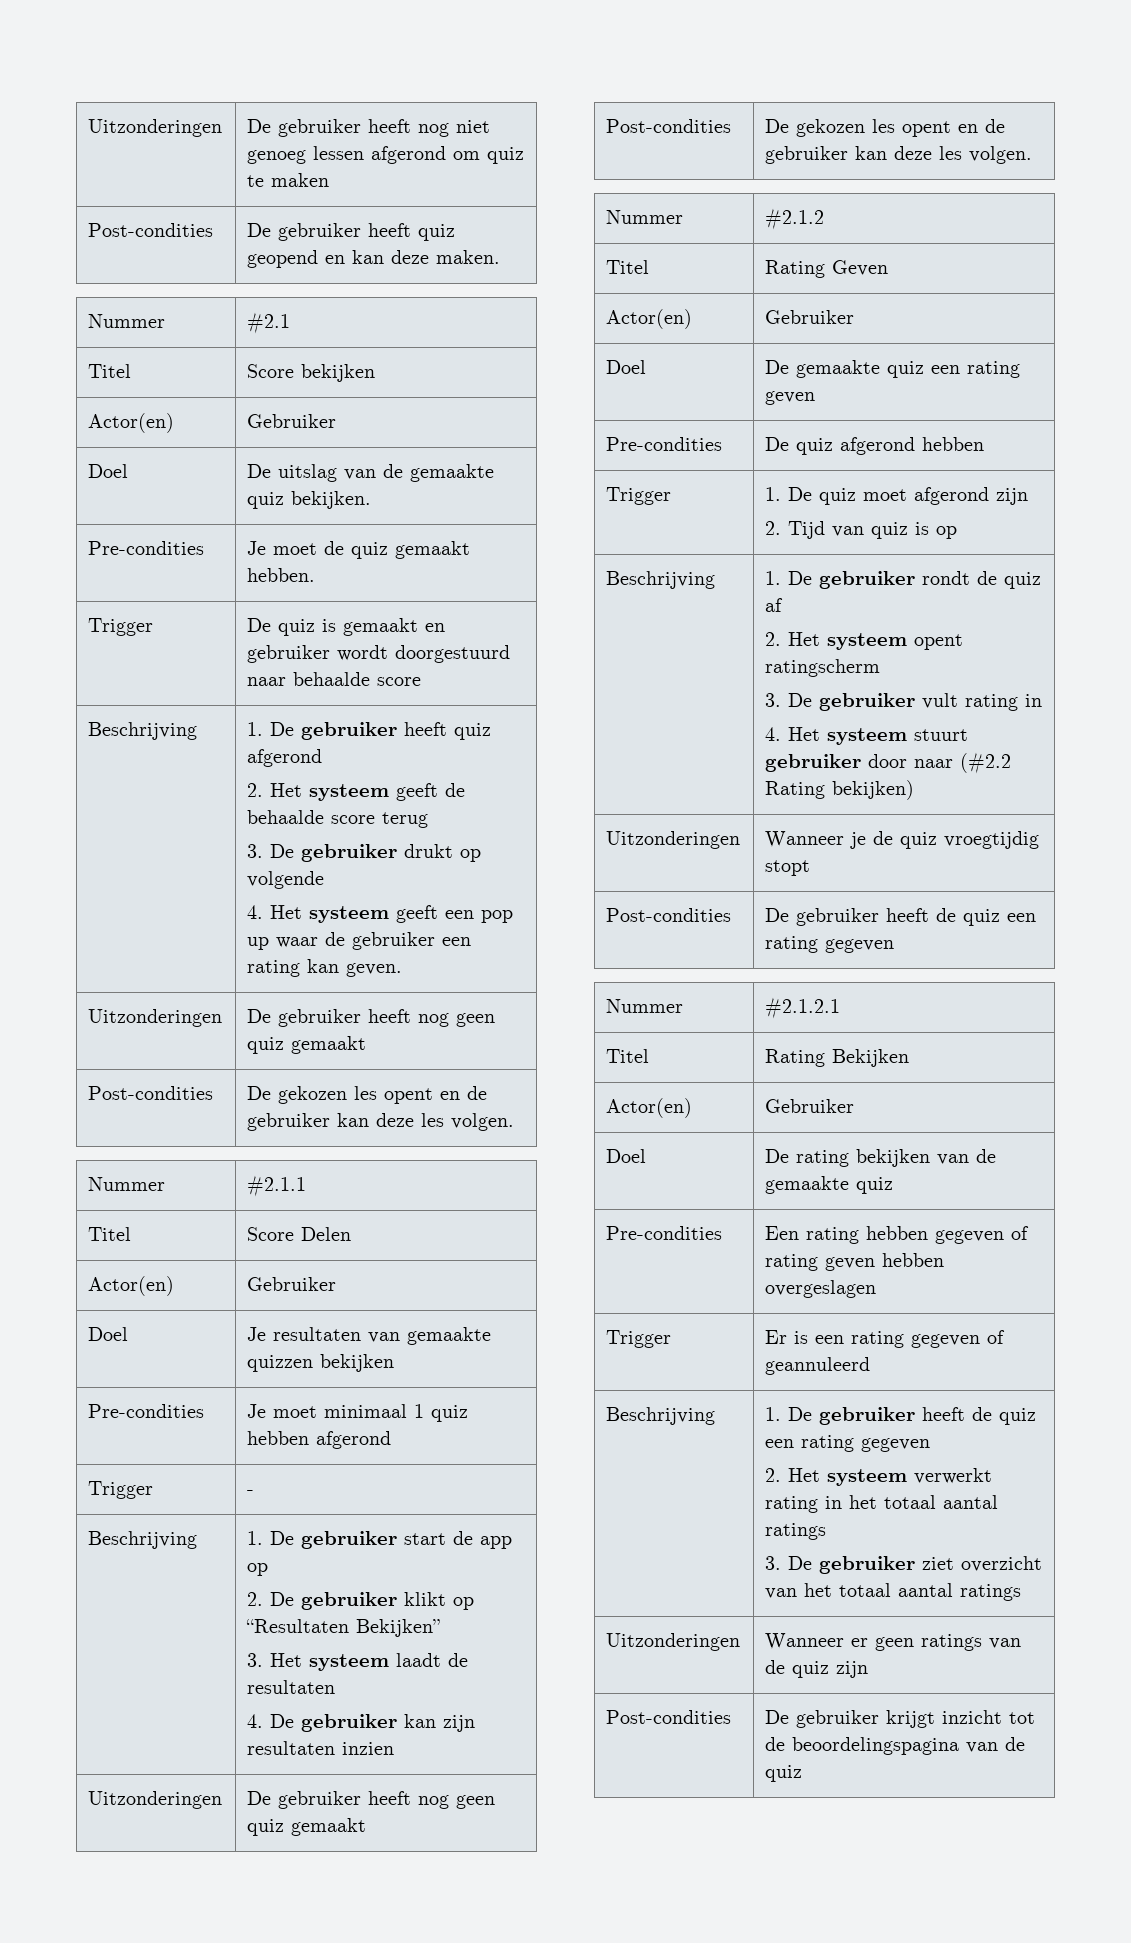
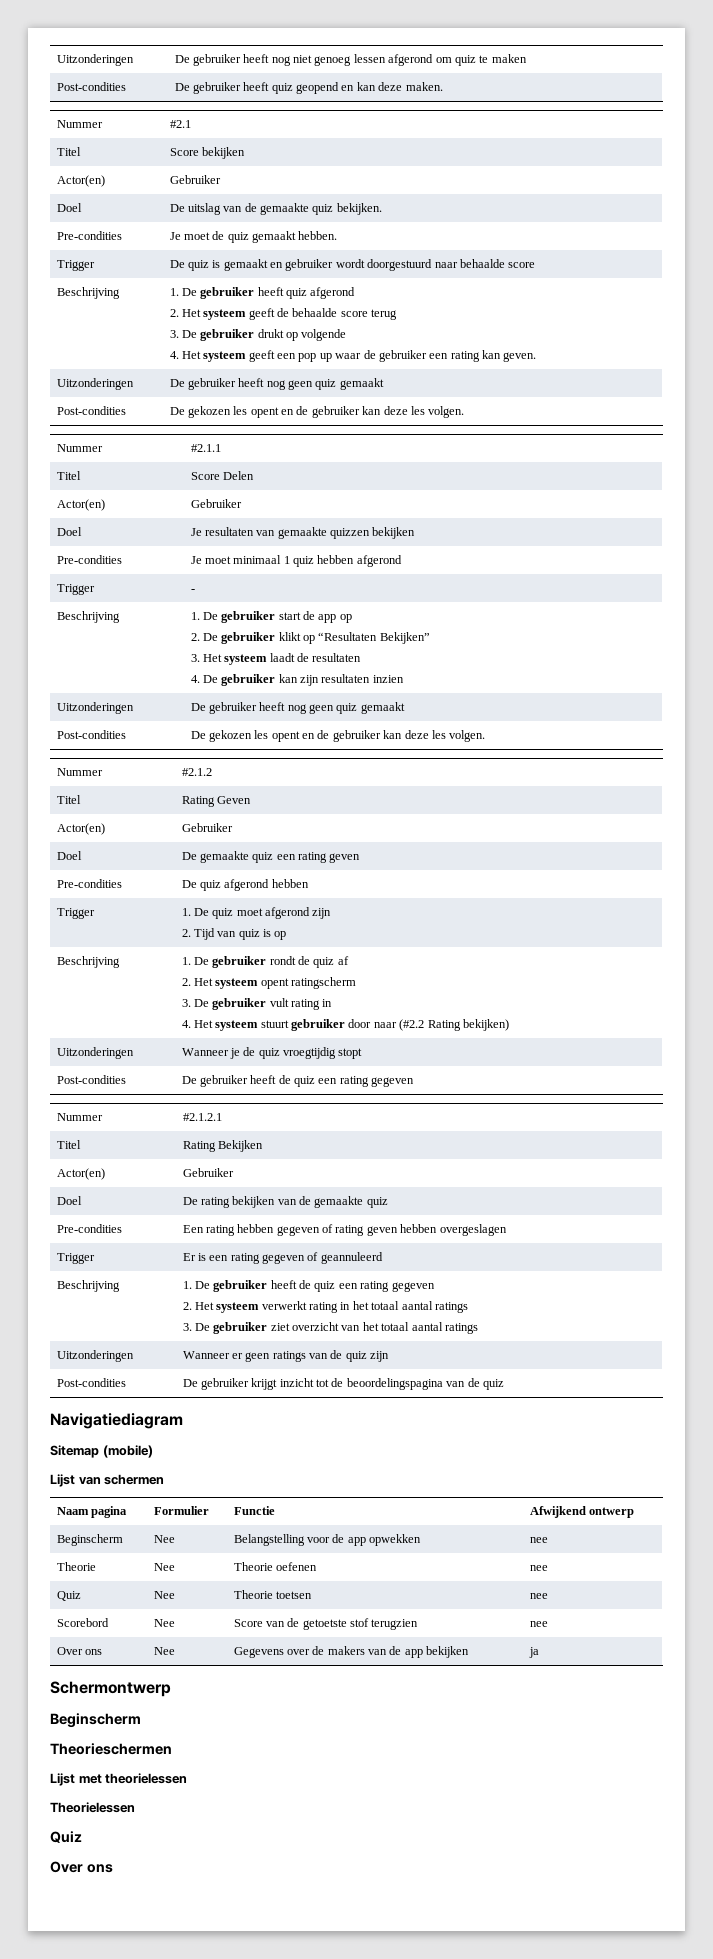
(803, 1773) none -> [50,1413,183,1429] [50,1445,153,1458] [50,1474,165,1487] [56,1506,127,1518] [153,1506,209,1515] [233,1506,275,1515] [529,1506,634,1518] [56,1534,123,1546] [153,1535,175,1543] [233,1534,422,1546] [529,1537,548,1543] [56,1562,96,1571] [153,1563,175,1571] [233,1562,317,1571] [529,1565,548,1571] [56,1591,81,1601] [153,1591,175,1599] [233,1590,312,1599] [529,1593,548,1599] [56,1618,109,1627] [153,1619,175,1627] [233,1618,419,1630] [529,1621,548,1627] [56,1647,102,1655] [153,1647,175,1655] [233,1646,470,1658] [528,1647,539,1658] [50,1681,171,1697] [50,1713,141,1728] [50,1743,172,1755] [50,1773,188,1786] [50,1802,135,1813] [50,1831,82,1843] [50,1861,113,1873] // Navigatiediagram // Sitemap (mobile) // Lijst van schermen // Naam pagina | Formulier | Functie | Afwijkend ontwerp // Beginscherm | Nee | Belangstelling voor de app opwekken | nee // Theorie | Nee | Theorie oefenen | nee // Quiz | Nee | Theorie toetsen | nee // Scorebord | Nee | Score van de getoetste stof terugzien | nee // Over ons | Nee | Gegevens over de makers van de app bekijken | ja // Schermontwerp // Beginscherm // Theorieschermen // Lijst met theorielessen // Theorielessen // Quiz // Over ons

